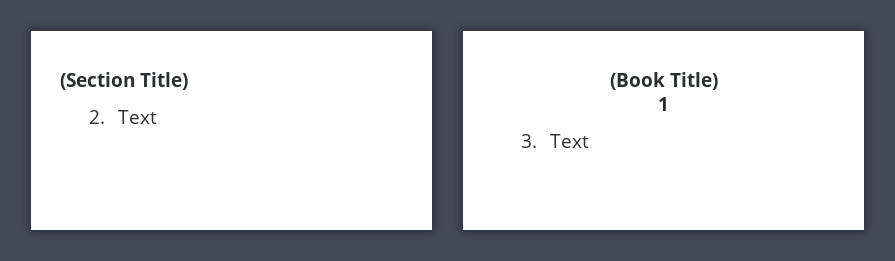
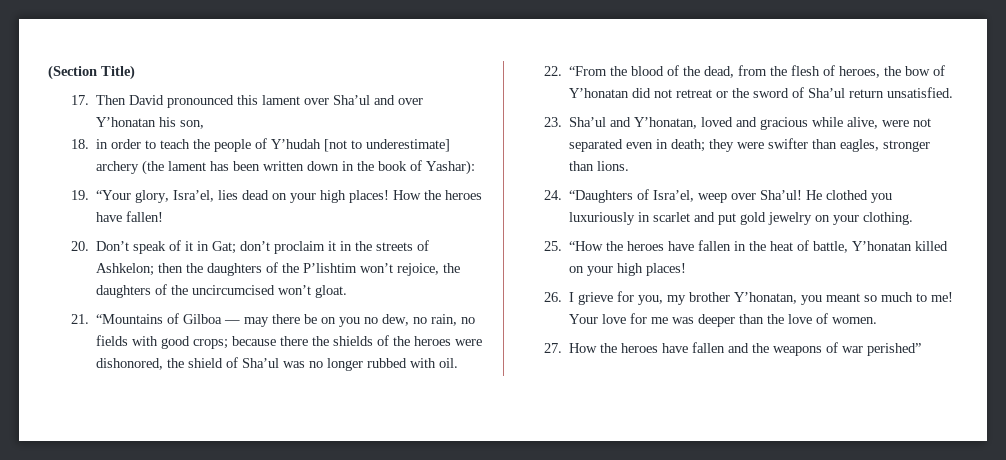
[89,110,158,124] [609,72,718,90] [658,97,669,111] [521,134,590,148] 2. Text // (Book Title) // 1 // 3. Text -> [70,95,424,108] [96,117,205,129] [70,138,451,152] [96,160,476,175] [70,190,483,203] [96,211,164,222] [70,240,430,254] [96,262,461,276] [96,284,348,298] [70,313,476,327] [96,335,483,349] [96,357,459,371] [543,65,946,78] [569,87,954,98] [543,117,932,130] [569,138,931,152] [569,161,630,171] [543,189,893,203] [569,212,914,225] [543,240,949,253] [569,263,687,276] [543,291,954,305] [569,313,878,327] [543,342,922,356] 17. Then David pronounced this lament over Sha’ul and over Y’honatan his son, // 18. in order to teach the people of Y’hudah [not to underestimate] archery (the lament has been written down in the book of Yashar): // 19. “Your glory, Isra’el, lies dead on your high places! How the heroes have fallen! // 20. Don’t speak of it in Gat; don’t proclaim it in the streets of Ashkelon; then the daughters of the P’lishtim won’t rejoice, the daughters of the uncircumcised won’t gloat. // 21. “Mountains of Gilboa — may there be on you no dew, no rain, no fields with good crops; because there the shields of the heroes were dishonored, the shield of Sha’ul was no longer rubbed with oil. // 22. “From the blood of the dead, from the flesh of heroes, the bow of Y’honatan did not retreat or the sword of Sha’ul return unsatisfied. // 23. Sha’ul and Y’honatan, loved and gracious while alive, were not separated even in death; they were swifter than eagles, stronger than lions. // 24. “Daughters of Isra’el, weep over Sha’ul! He clothed you luxuriously in scarlet and put gold jewelry on your clothing. // 25. “How the heroes have fallen in the heat of battle, Y’honatan killed on your high places! // 26. I grieve for you, my brother Y’honatan, you meant so much to me! Your love for me was deeper than the love of women. // 27. How the heroes have fallen and the weapons of war perished”

